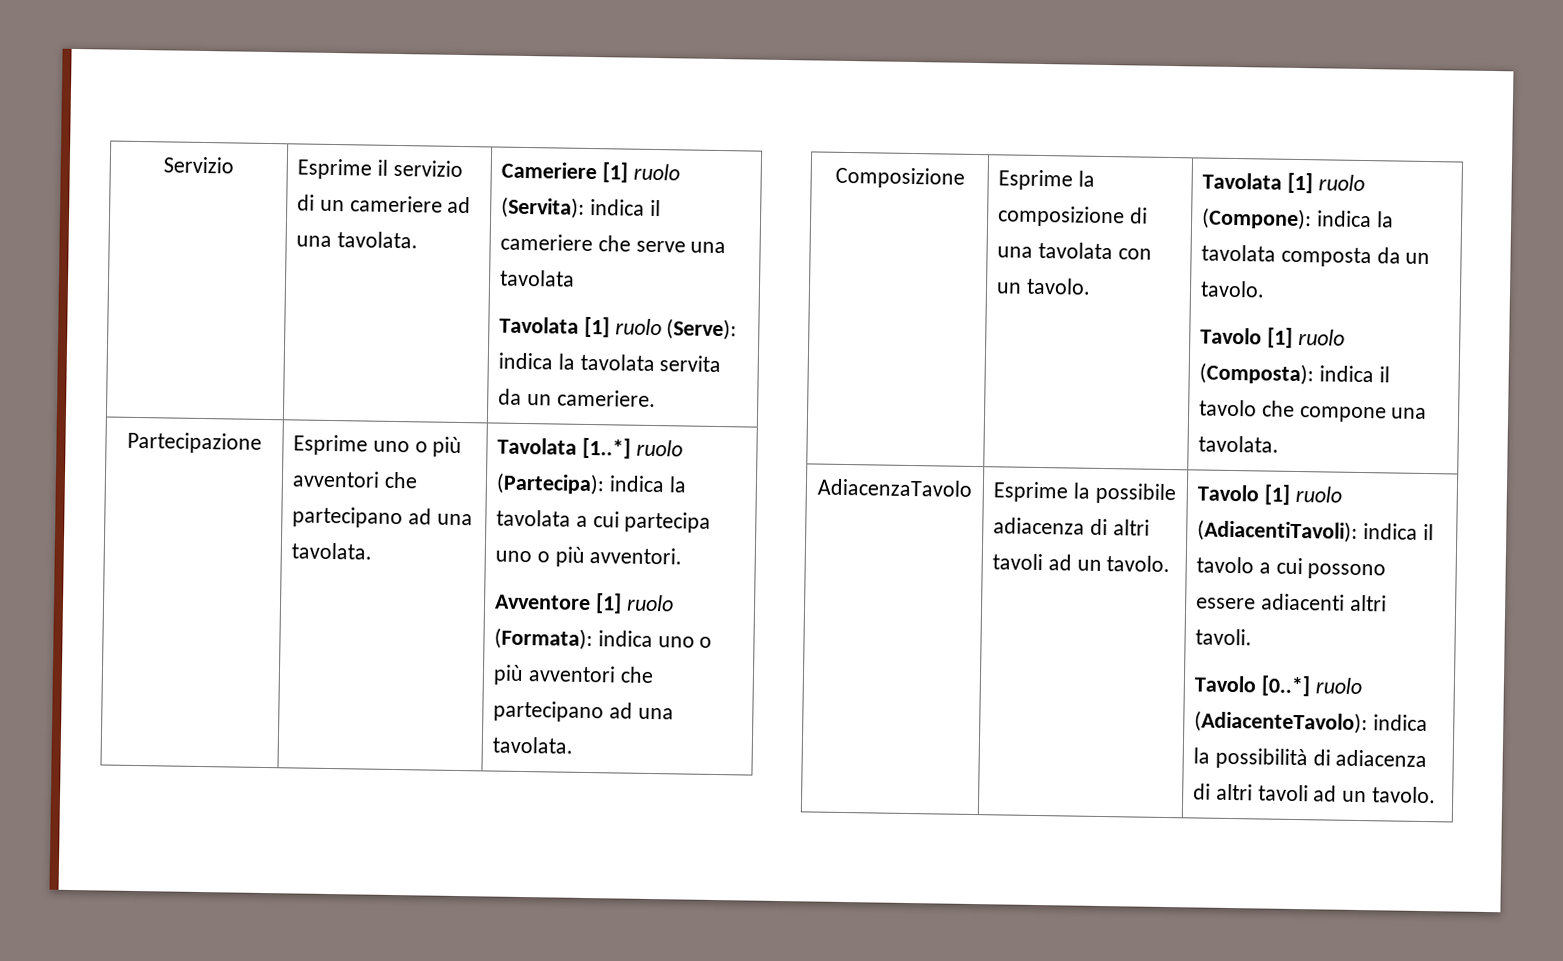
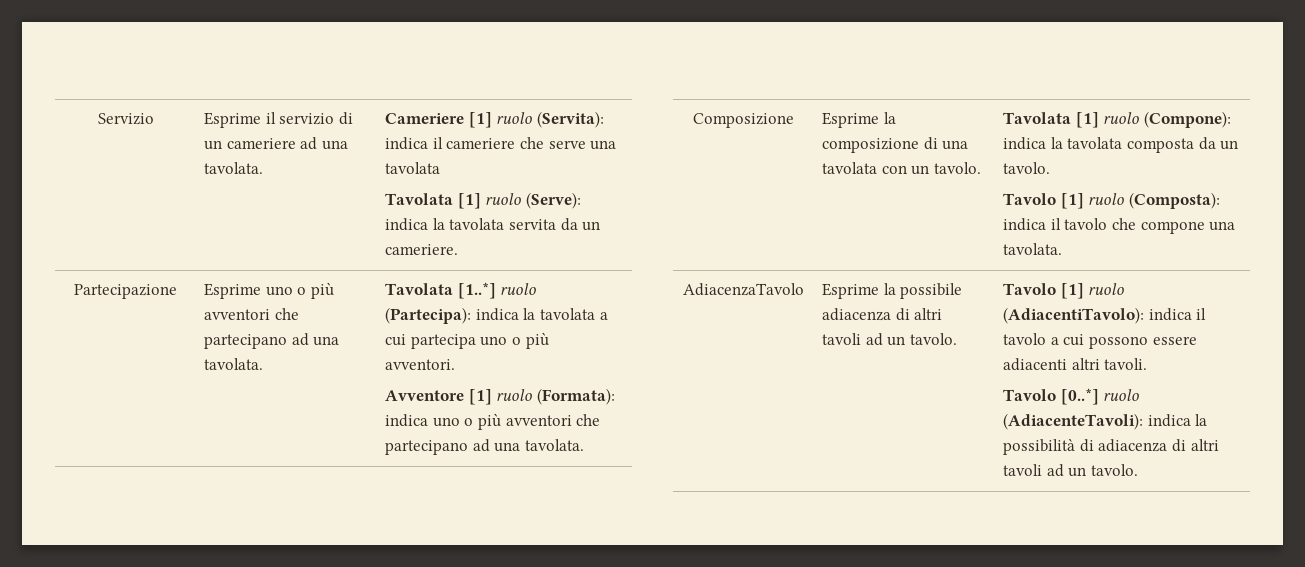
[1197,519,1359,543] (AdiacentiTavoli): -> [1003,307,1145,324] (AdiacentiTavolo):
[1194,710,1369,735] (AdiacenteTavolo): -> [1003,413,1144,430] (AdiacenteTavoli):

